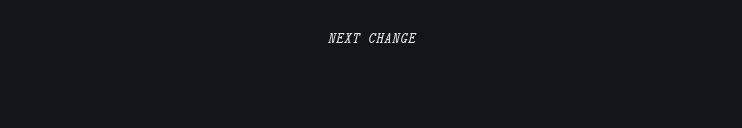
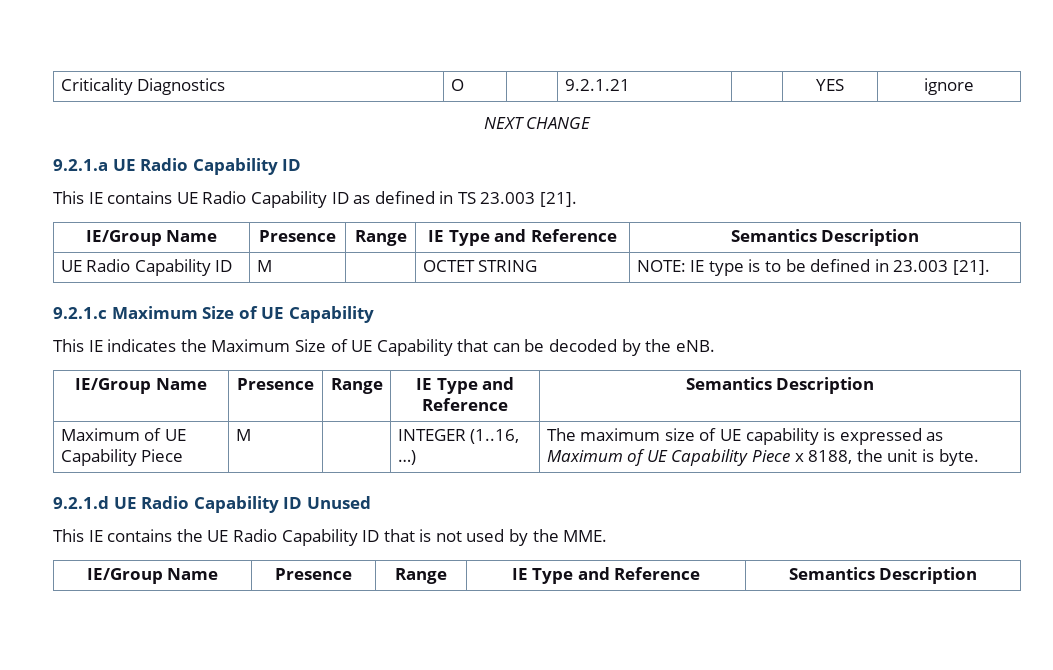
[327,33,417,43] NEXT CHANGE -> [60,78,226,95] [450,79,464,91] [564,79,630,91] [816,79,844,91] [924,78,974,95] [483,117,592,129] [53,158,302,175] [53,191,578,208] [85,230,218,246] [259,230,336,242] [354,230,407,246] [428,229,617,246] [730,229,920,246] [60,259,233,276] [256,260,272,272] [422,260,538,272] [636,259,990,276] [53,306,374,323] [53,339,715,356] [75,378,207,394] [236,378,314,390] [330,378,383,394] [415,377,515,394] [422,398,508,411] [685,377,875,394] [60,428,186,441] [60,449,184,466] [235,429,251,441] [397,429,520,444] [397,450,416,465] [546,428,944,445] [546,449,979,466] [53,496,371,513] [53,529,608,546] [86,568,219,584] [275,568,352,580] [395,568,447,584] [511,567,701,584] [788,567,978,584] Criticality Diagnostics | O | | 9.2.1.21 | | YES | ignore // NEXT CHANGE // 9.2.1.a UE Radio Capability ID // This IE contains UE Radio Capability ID as defined in TS 23.003 [21]. // IE/Group Name | Presence | Range | IE Type and Reference | Semantics Description // UE Radio Capability ID | M | | OCTET STRING | NOTE: IE type is to be defined in 23.003 [21]. // 9.2.1.c Maximum Size of UE Capability // This IE indicates the Maximum Size of UE Capability that can be decoded by the eNB. // IE/Group Name | Presence | Range | IE Type and Reference | Semantics Description // Maximum of UE Capability Piece | M | | INTEGER (1..16, …) | The maximum size of UE capability is expressed as Maximum of UE Capability Piece x 8188, the unit is byte. // 9.2.1.d UE Radio Capability ID Unused // This IE contains the UE Radio Capability ID that is not used by the MME. // IE/Group Name | Presence | Range | IE Type and Reference | Semantics Description

